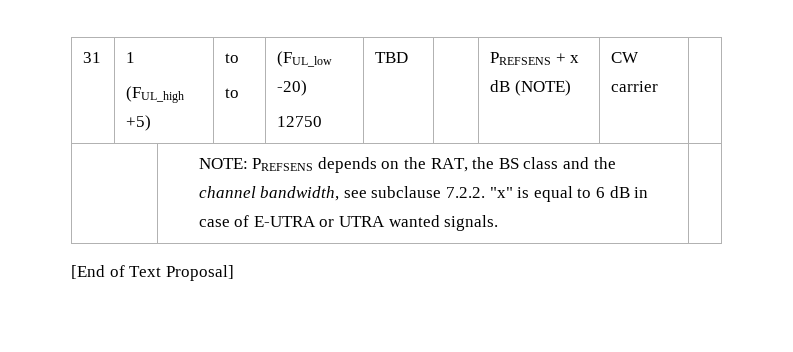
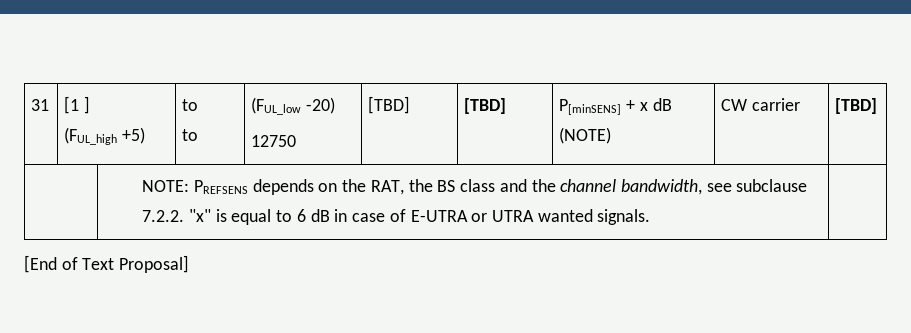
[126,52,136,63] 1 -> [64,96,91,114] [1 ]
[375,52,409,63] [490,52,552,65] TBD | | PREFSENS -> [368,96,411,114] [464,98,507,114] [559,99,622,115] [TBD] | [TBD] | P[minSENS]
(659, 86) none -> [835,98,878,114] [TBD]

